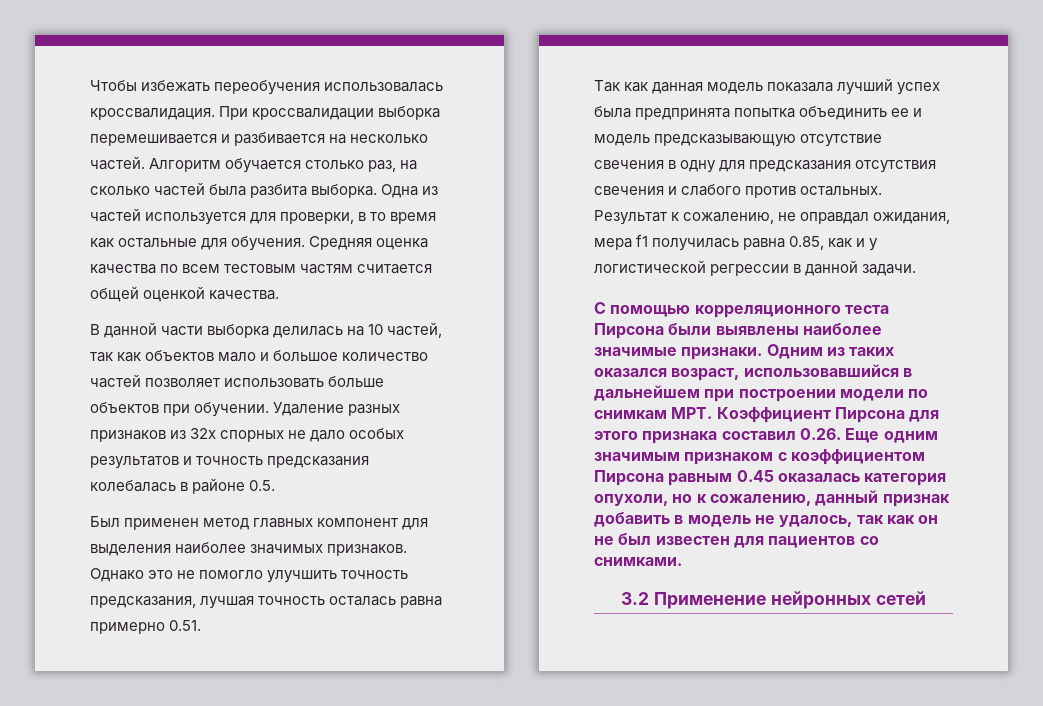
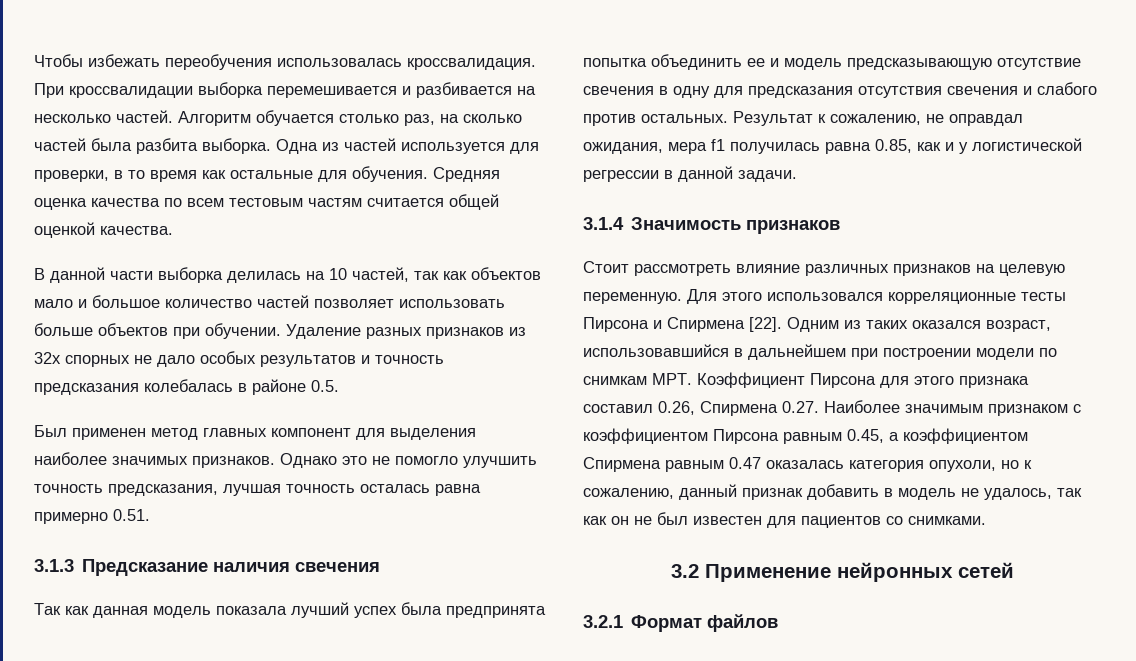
(202, 625) none -> [34,559,381,576] // 3.1.3 Предсказание наличия свечения
[594,302,889,318] [594,323,882,339] [594,347,763,360] С помощью корреляционного теста Пирсона были выявлены наиболее значимые признаки. -> [583,217,841,234] [583,261,1065,276] [583,289,1066,304] [583,317,782,332] 3.1.4 Значимость признаков // Стоит рассмотреть влияние различных признаков на целевую переменную. Для этого использовался корреляционные тесты Пирсона и Спирмена [22].
[799,428,938,443] 0.26. Еще одним -> [658,400,900,416] 0.26, Спирмена 0.27. Наиболее
[736,470,774,482] 0.45 -> [847,428,1028,444] [583,457,761,472] 0.45, а коэффициентом Спирмена равным 0.47
(926, 598) none -> [583,614,779,632] // 3.2.1 Формат файлов

